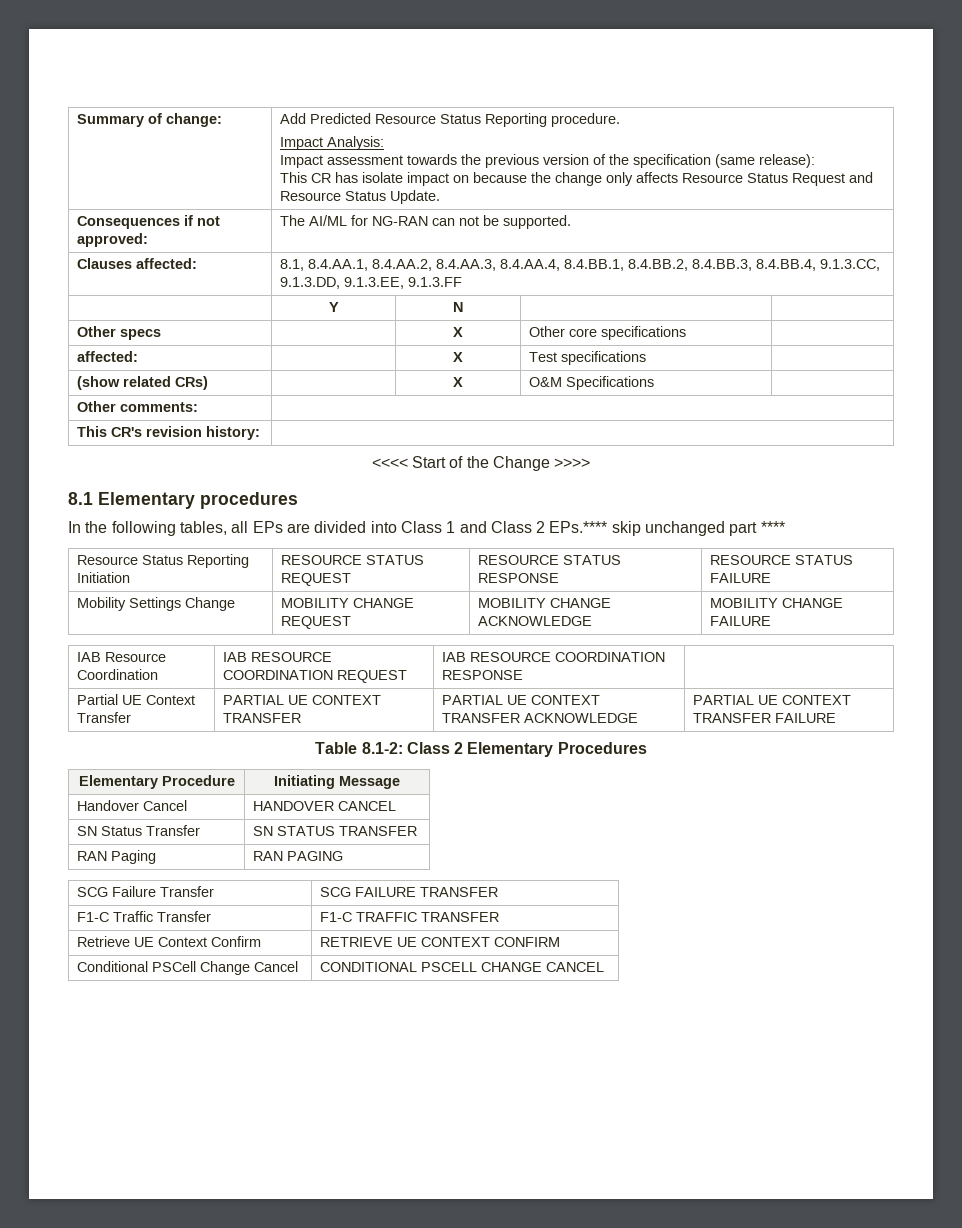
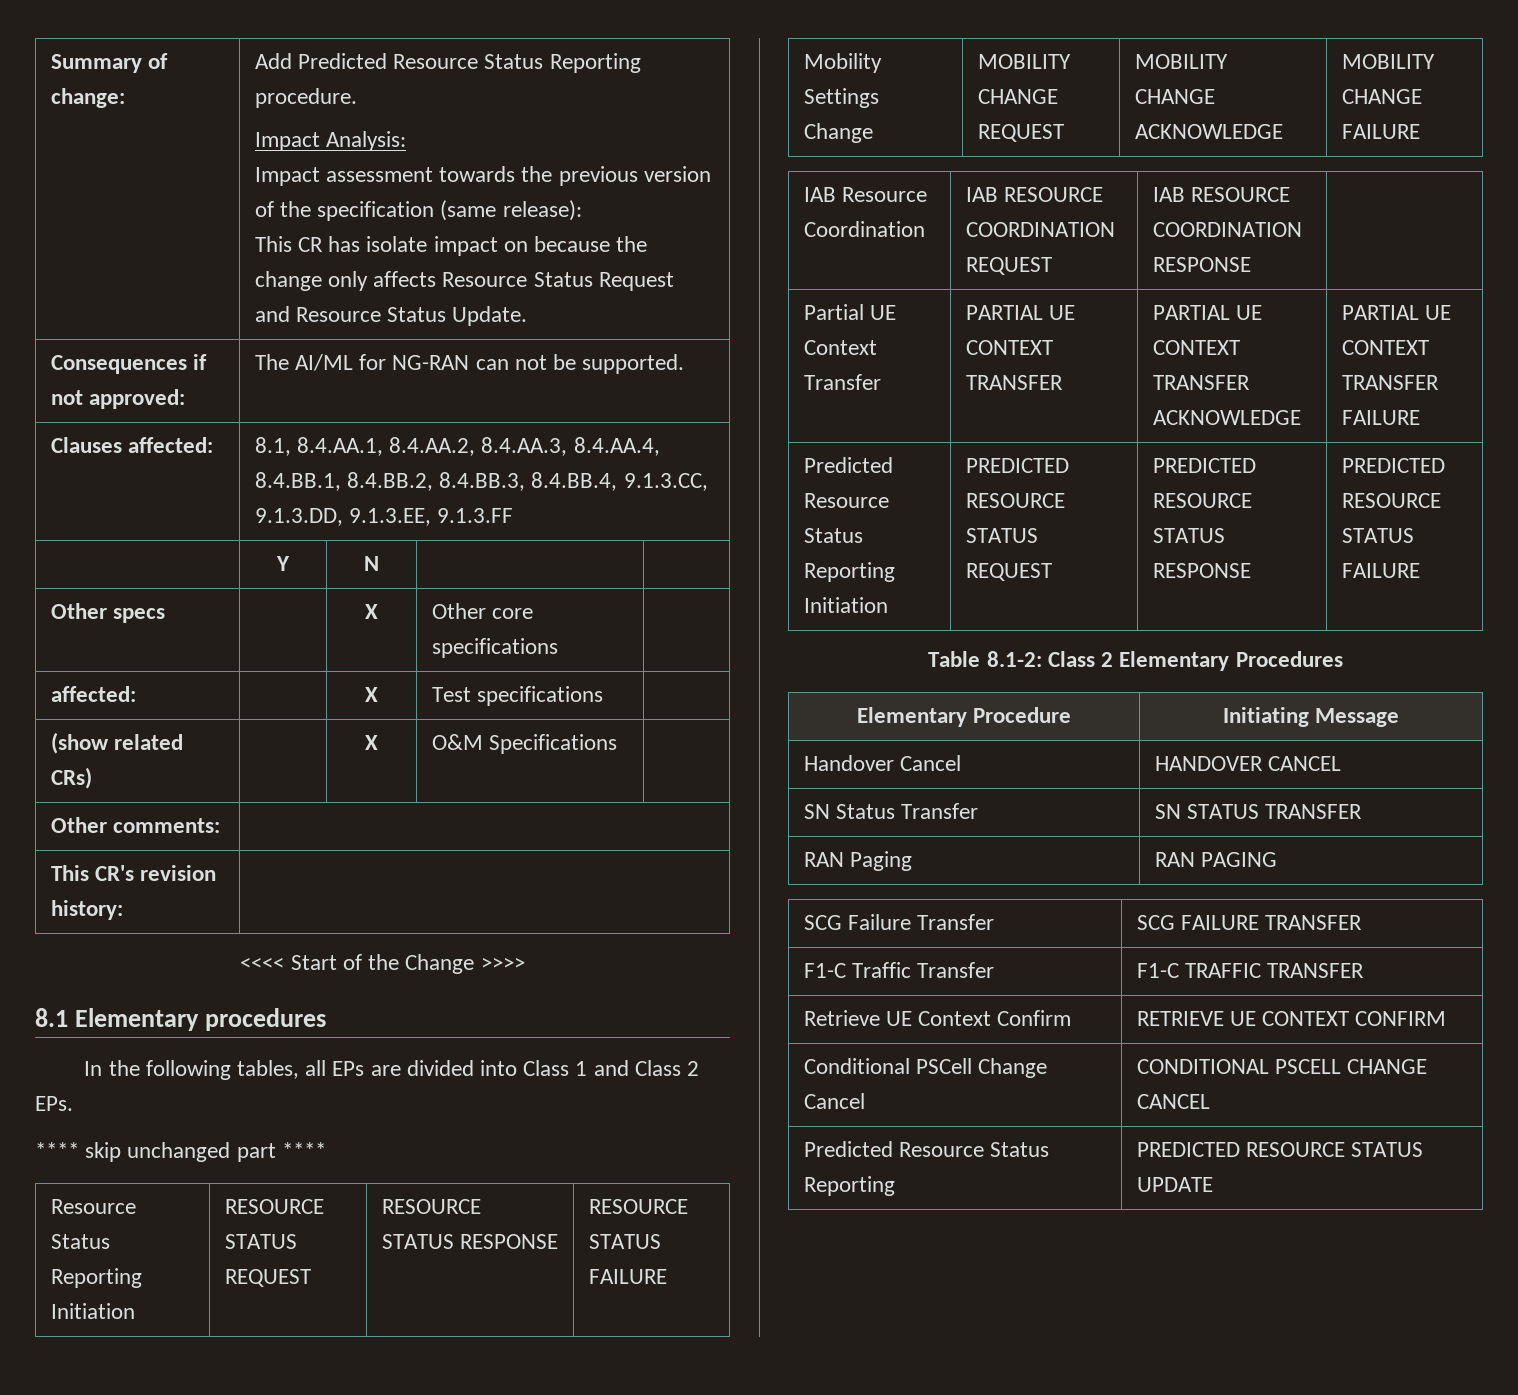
[549,521,608,533] EPs.**** -> [35,1096,73,1111] [35,1142,79,1158] EPs. // ****
(837, 718) none -> [803,457,893,473] [803,493,889,508] [803,528,863,543] [803,562,895,582] [803,597,888,613] [965,458,1069,473] [965,493,1065,508] [965,528,1038,543] [965,563,1052,581] [1152,458,1256,473] [1152,493,1252,508] [1152,528,1225,543] [1152,563,1251,578] [1341,458,1445,473] [1341,493,1441,508] [1341,528,1414,543] [1341,563,1420,578] // Predicted Resource Status Reporting Initiation | PREDICTED RESOURCE STATUS REQUEST | PREDICTED RESOURCE STATUS RESPONSE | PREDICTED RESOURCE STATUS FAILURE
(605, 967) none -> [803,1141,1050,1157] [803,1176,895,1196] [1136,1142,1424,1157] [1136,1177,1213,1192] // Predicted Resource Status Reporting | PREDICTED RESOURCE STATUS UPDATE

